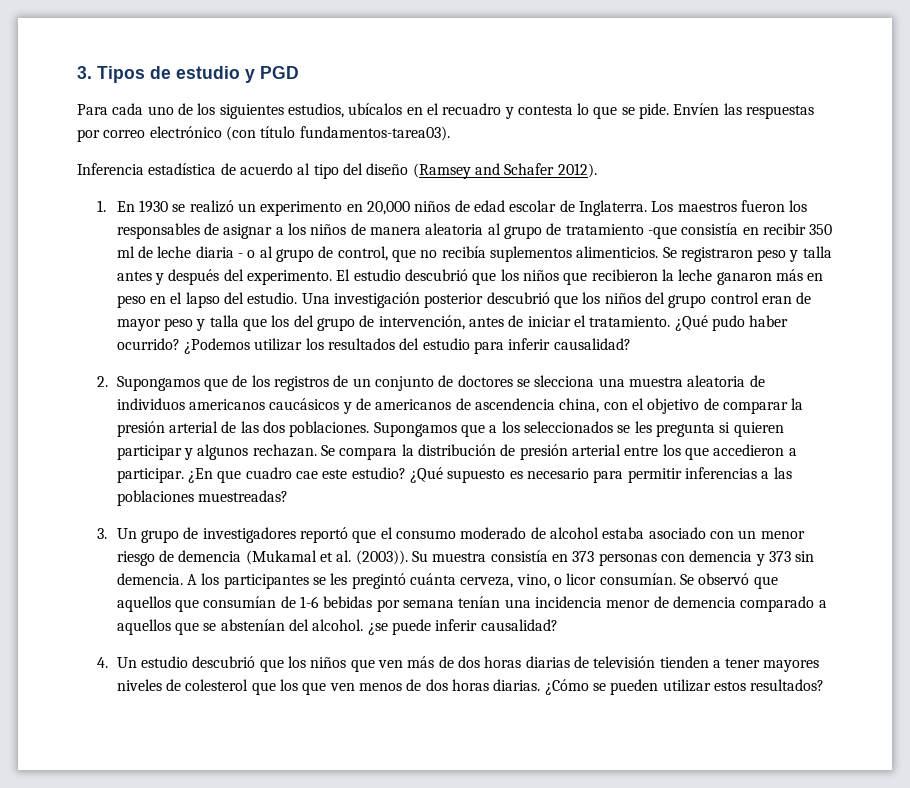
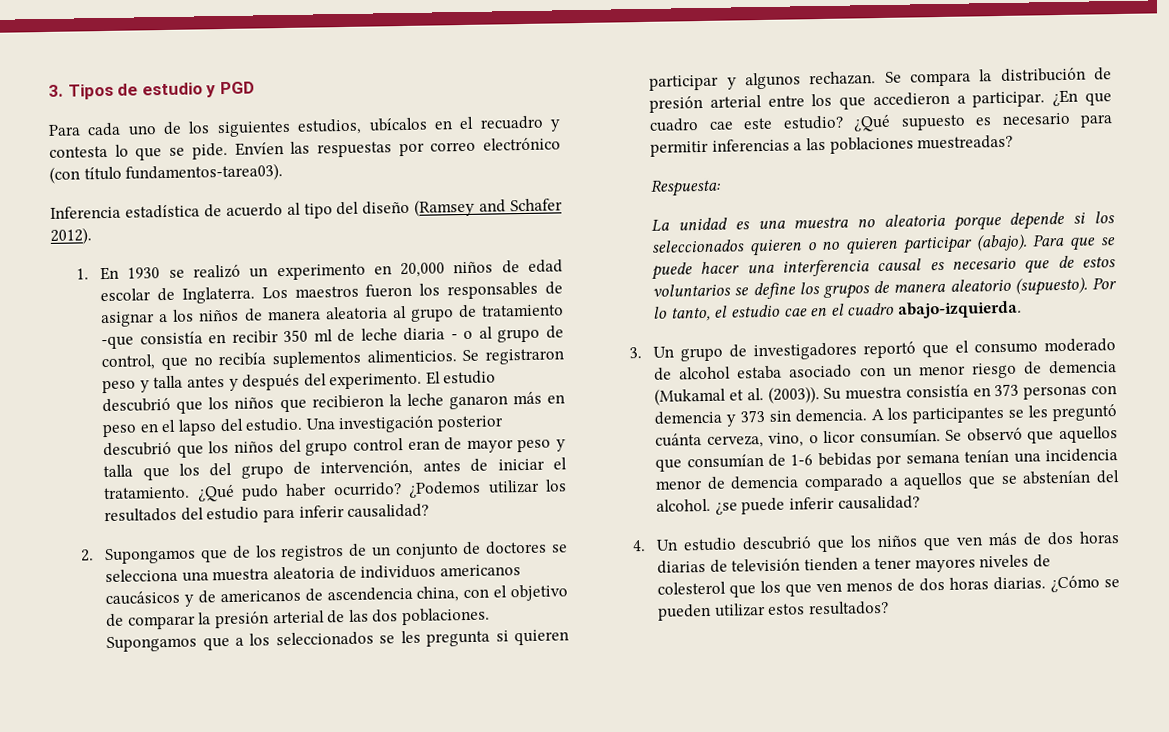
[534,375,595,387] slecciona -> [105,568,179,583] selecciona
(289, 496) none -> [650,178,722,197] [651,211,1115,232] [651,233,1116,257] [651,255,1116,280] [652,276,1117,300] [653,300,1022,322] // Respuesta: // La unidad es una muestra no aleatoria porque depende si los seleccionados quieren o no quieren participar (abajo). Para que se puede hacer una interferencia causal es necesario que de estos voluntarios se define los grupos de manera aleatorio (supuesto). Por lo tanto, el estudio cae en el cuadro abajo-izquierda.
[351,573,406,589] pregintó -> [1052,404,1117,422] preguntó

